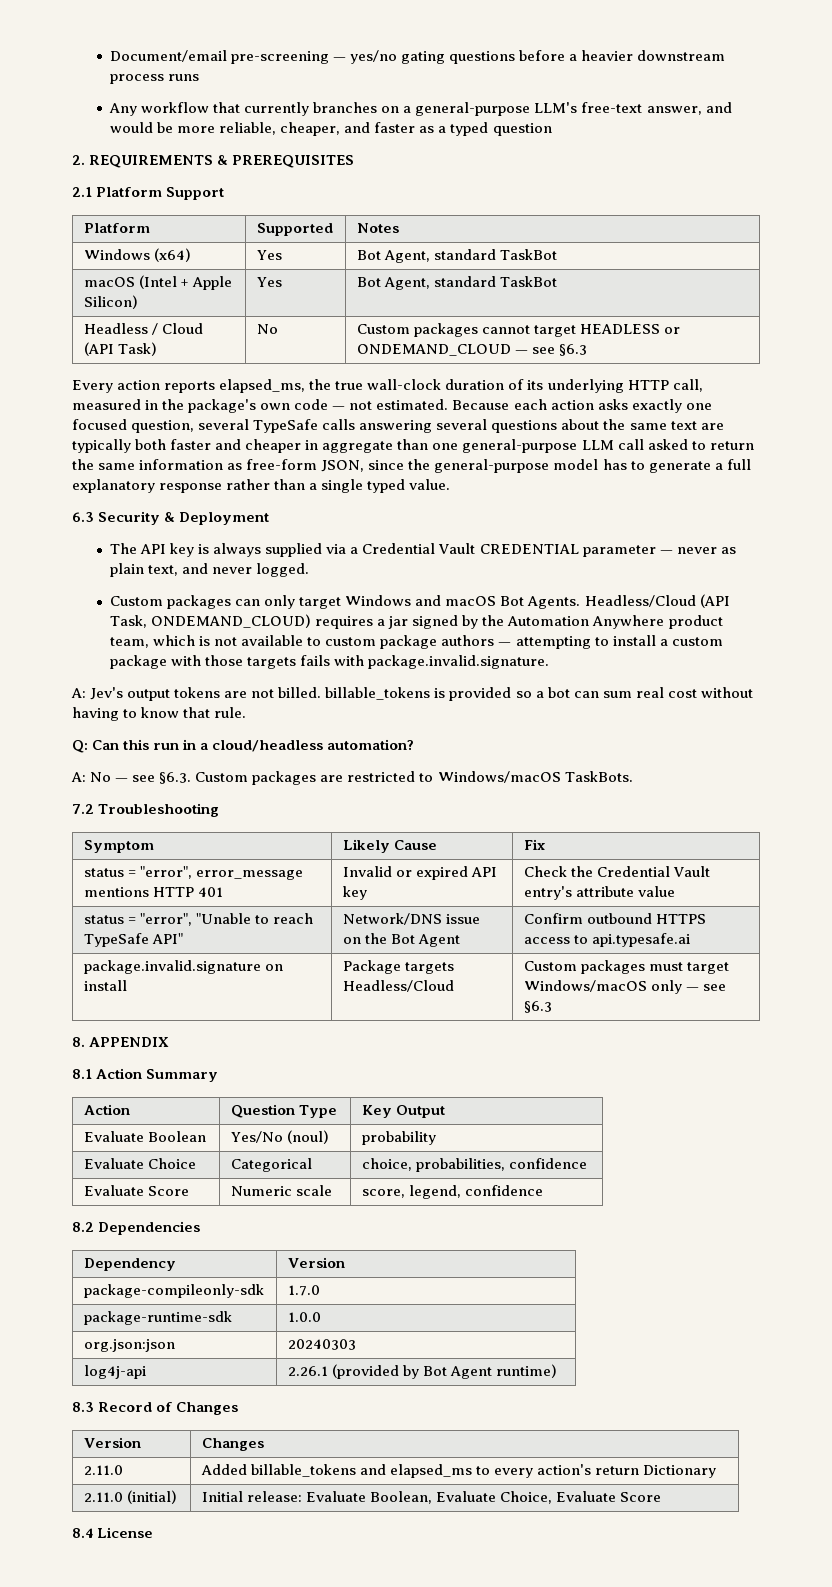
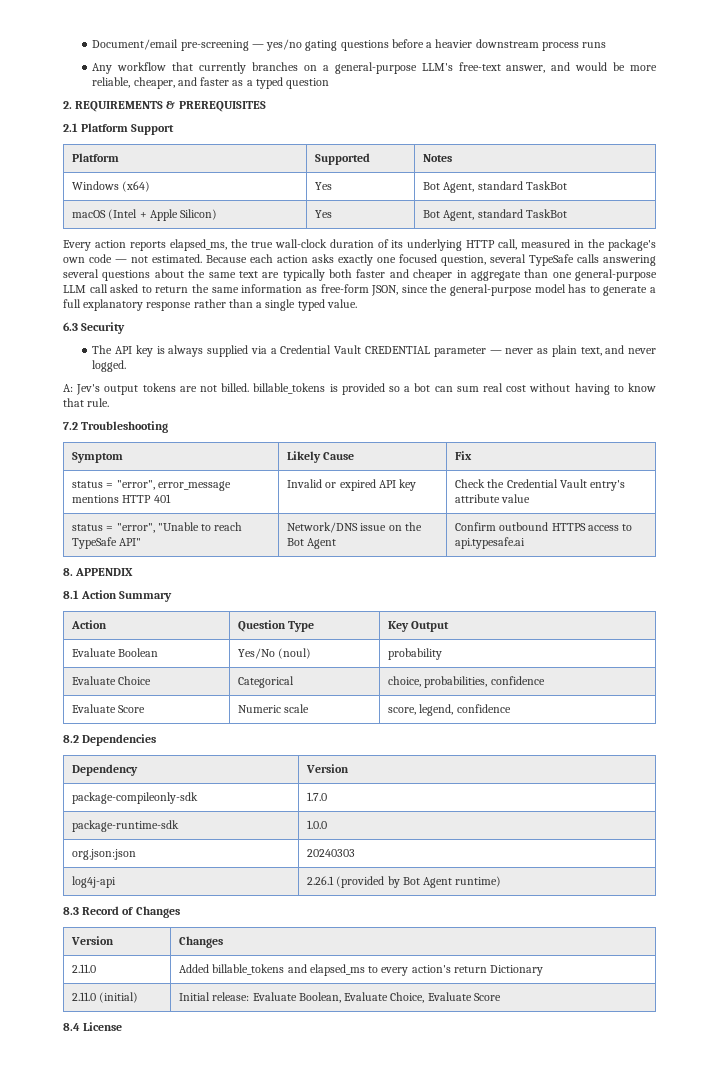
[83,323,203,335] [83,342,157,356] [256,324,278,334] [356,323,680,337] [356,344,587,356] // Headless / Cloud (API Task) | No | Custom packages cannot target HEADLESS or ONDEMAND_CLOUD — see §6.3 -> (567, 213) none
[164,512,270,525] & Deployment -> (126, 328) none
[110,594,730,609] [110,614,723,629] [110,635,723,649] [110,655,550,669] // Custom packages can only target Windows and macOS Bot Agents. Headless/Cloud (API Task, ONDEMAND_CLOUD) requires a jar signed by the Automation Anywhere product team, which is not available to custom package authors — attempting to install a custom package with those targets fails with package.invalid.signature. -> (127, 366) none
[72,739,415,753] [71,771,633,785] // Q: Can this run in a cloud/headless automation? // A: No — see §6.3. Custom packages are restricted to Windows/macOS TaskBots. -> (110, 402) none
[83,960,283,974] [83,980,127,991] [342,960,454,974] [342,980,454,992] [523,960,729,974] [523,980,726,994] [523,1001,552,1013] // package.invalid.signature on install | Package targets Headless/Cloud | Custom packages must target Windows/macOS only — see §6.3 -> (526, 543) none

